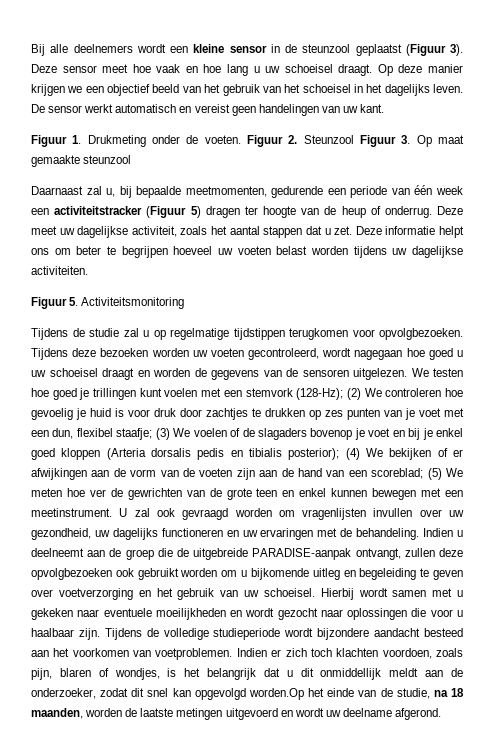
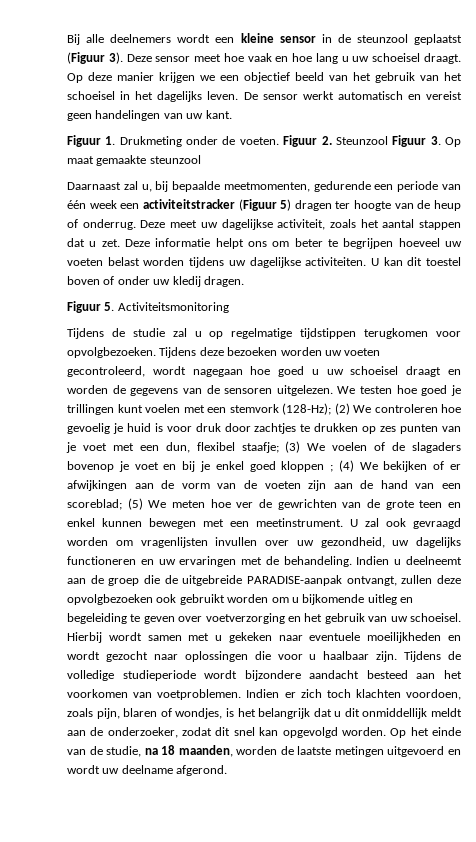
(88, 270) none -> [370,257,461,266] [67,276,244,287] U kan dit toestel boven of onder uw kledij dragen.
[106,448,340,460] (Arteria dorsalis pedis en tibialis posterior); -> [330,465,334,472] ;
[248,688,304,700] worden.Op -> [341,727,407,738] worden. Op

